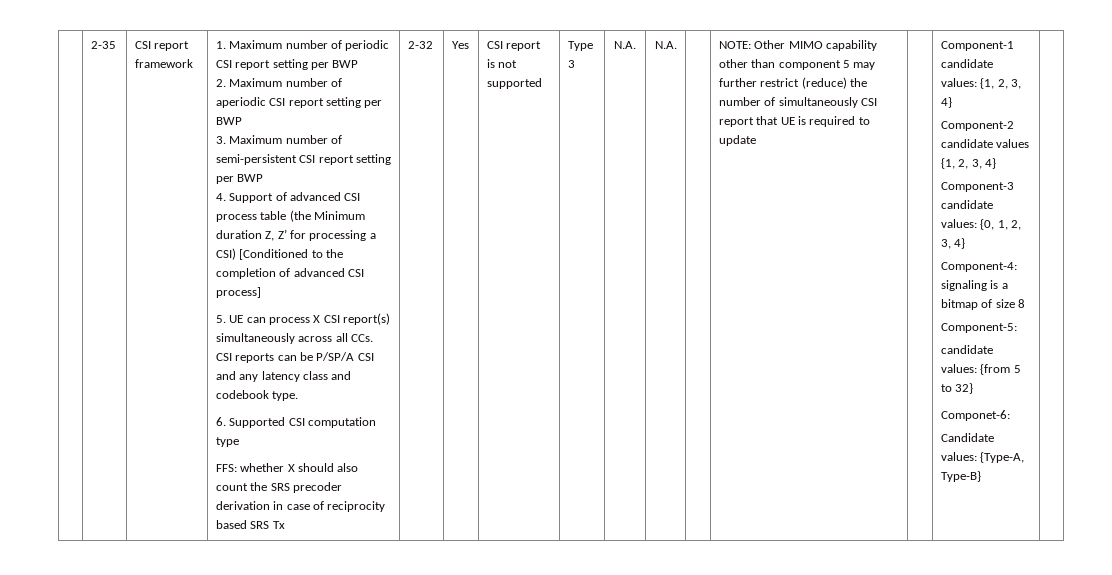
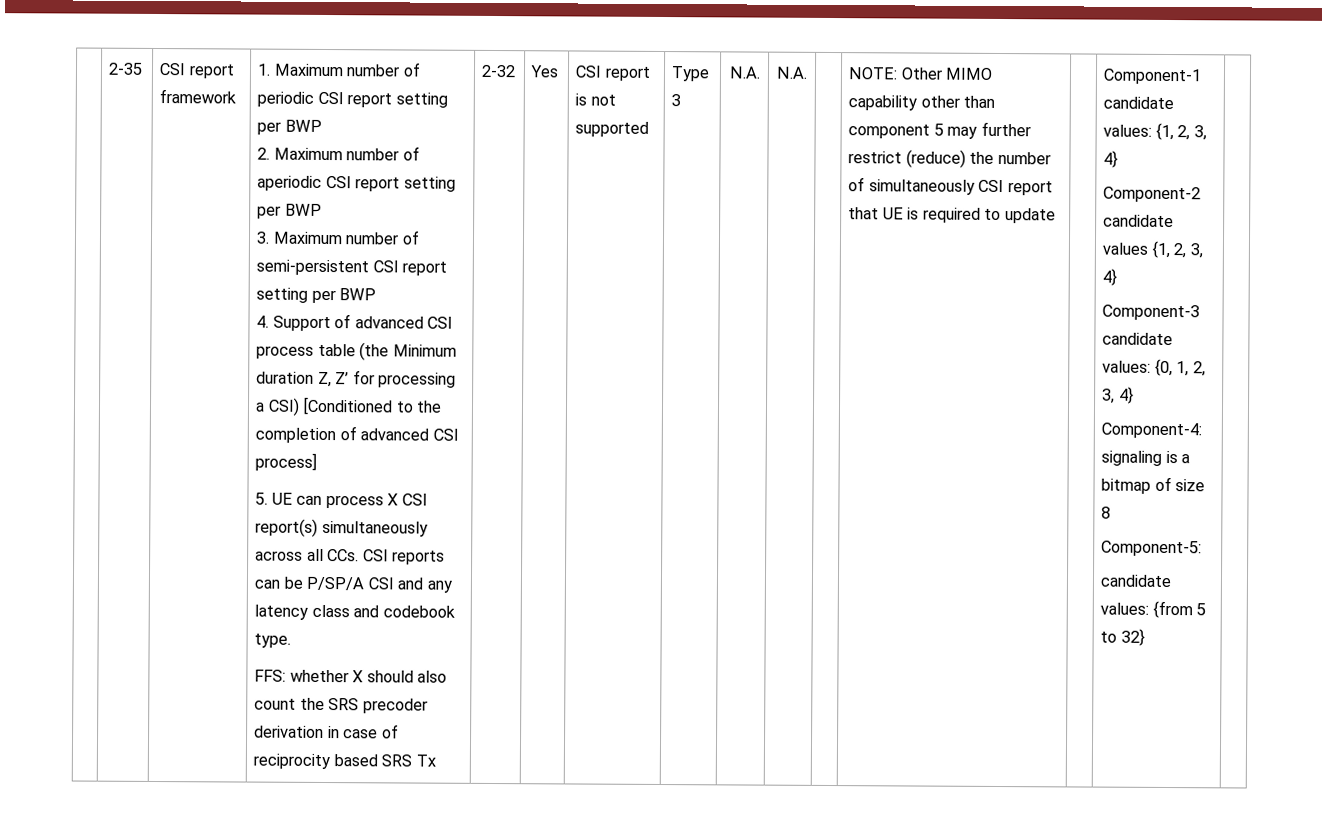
[215,417,376,428] [215,437,239,447] // 6. Supported CSI computation type -> (292, 640) none
[940,410,1010,421] [940,433,994,442] [940,452,1025,463] [940,471,981,482] // Componet-6: // Candidate values: {Type-A, Type-B} -> (1145, 637) none

